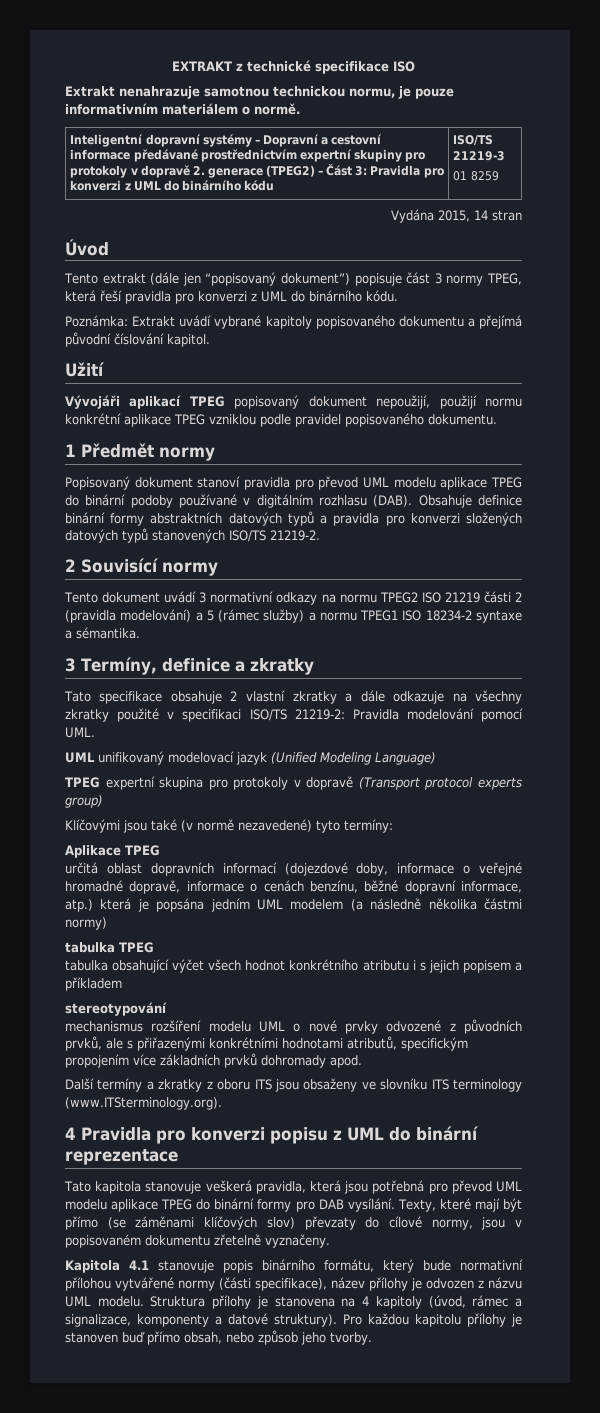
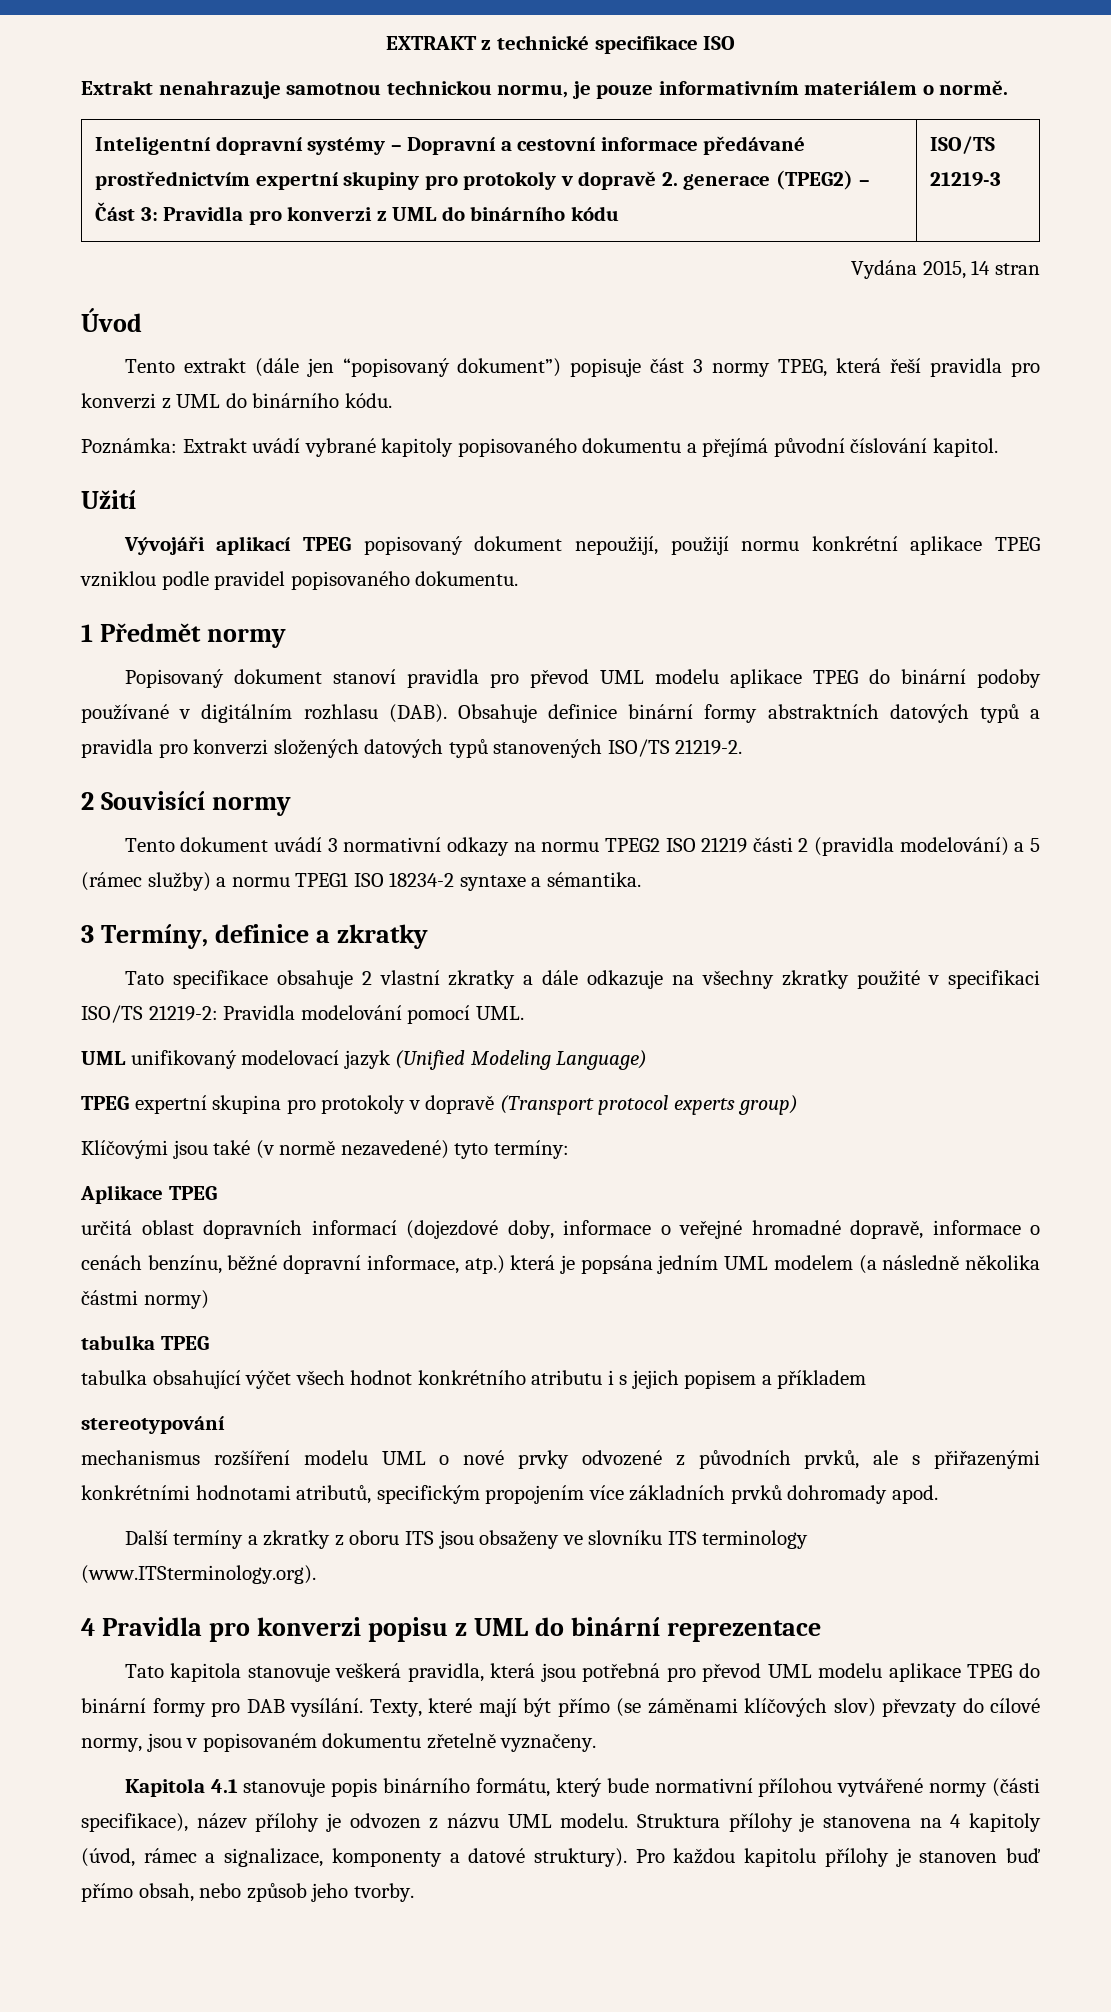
[453,171,499,181] // 01 8259 -> (1002, 179) none

